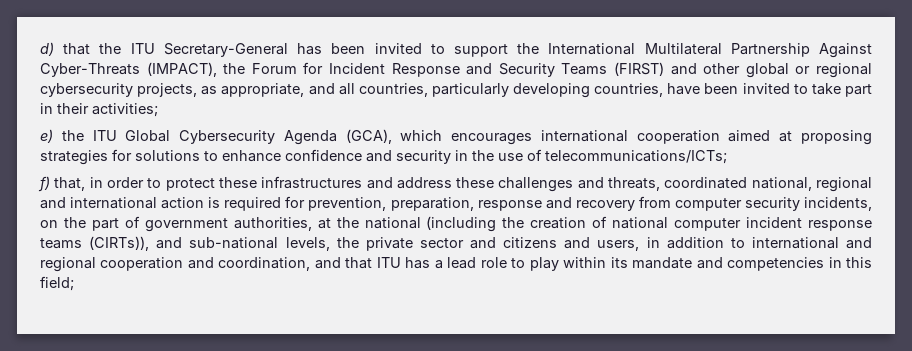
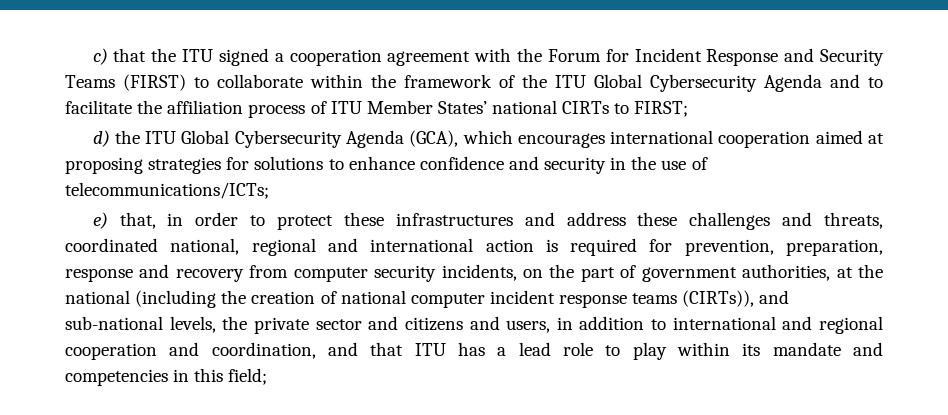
[40,42,54,56] d) -> [92,48,108,65] c)
[163,43,872,58] [40,62,217,77] Secretary-General has been invited to support the International Multilateral Partnership Against Cyber-Threats (IMPACT), -> [218,48,512,66] signed a cooperation agreement with
[670,63,873,78] [40,83,872,98] [40,103,158,117] [40,129,53,143] and other global or regional cybersecurity projects, as appropriate, and all countries, particularly developing countries, have been invited to take part in their activities; // e) -> [194,74,883,92] [65,100,689,118] [92,130,110,147] to collaborate within the framework of the ITU Global Cybersecurity Agenda and to facilitate the affiliation process of ITU Member States’ national CIRTs to FIRST; // d)
[38,176,50,192] f) -> [92,212,108,229] e)

